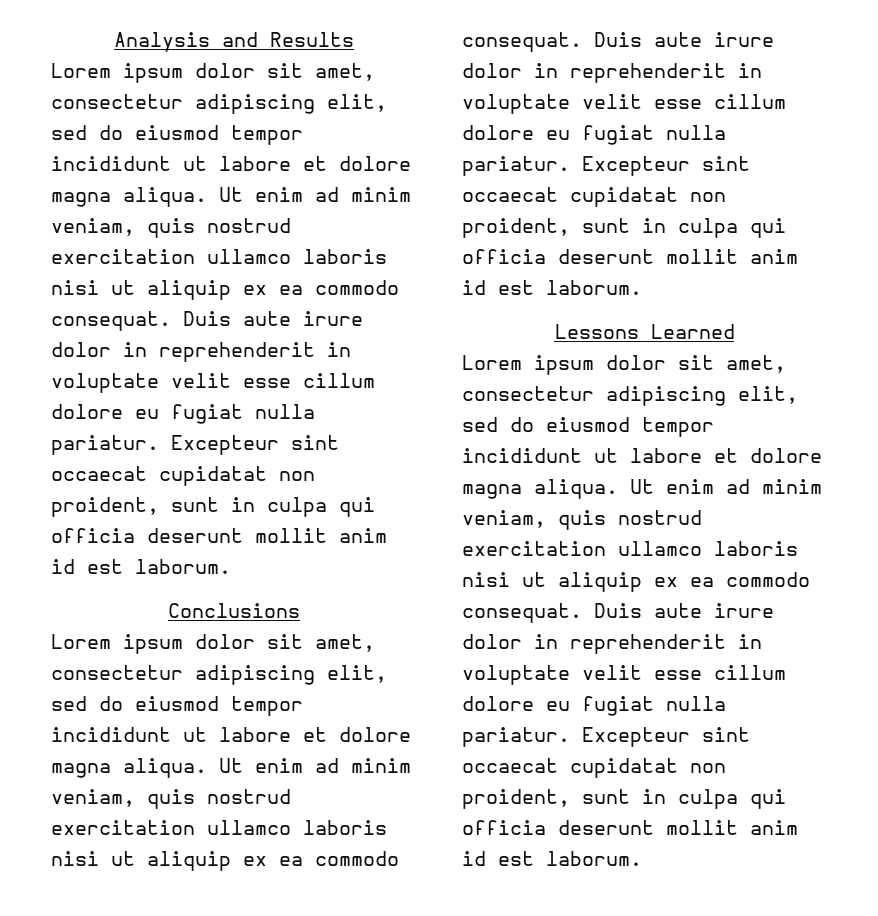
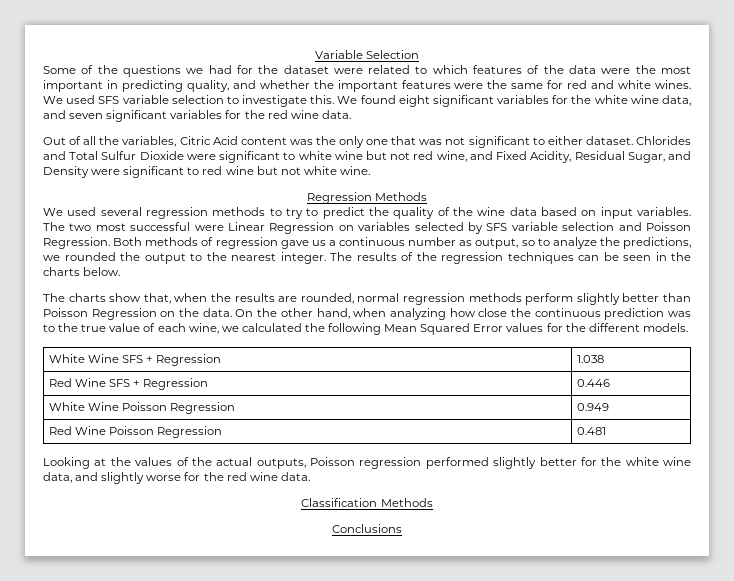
[113,32,354,52] [51,63,375,83] [51,94,387,114] [51,125,303,145] [51,156,411,171] [51,187,411,207] [51,218,291,238] [51,249,387,264] [51,280,399,300] [51,311,363,331] [51,342,351,362] [51,373,375,393] [51,404,315,424] [51,435,339,455] [51,466,315,486] [51,497,375,517] [51,528,387,543] [51,559,231,574] [167,603,300,618] [51,634,375,654] [51,665,387,685] [51,696,303,716] [51,727,411,742] [51,758,411,778] [51,789,291,809] [51,820,387,835] [51,851,399,871] [462,32,774,52] [462,63,762,83] [462,94,786,114] [462,125,726,145] [462,156,750,176] [462,187,726,207] [462,218,786,238] [462,249,798,264] [462,280,642,295] [554,324,735,339] [462,355,786,375] [462,386,798,406] [462,417,714,437] [462,448,822,463] [462,479,822,499] [462,510,702,530] [462,541,798,556] [462,572,810,592] [462,603,774,623] [462,634,762,654] [462,665,786,685] [462,696,726,716] [462,727,750,747] [462,758,726,778] [462,789,786,809] [462,820,798,835] [462,851,642,866] Analysis and Results // Lorem ipsum dolor sit amet, consectetur adipiscing elit, sed do eiusmod tempor incididunt ut labore et dolore magna aliqua. Ut enim ad minim veniam, quis nostrud exercitation ullamco laboris nisi ut aliquip ex ea commodo consequat. Duis aute irure dolor in reprehenderit in voluptate velit esse cillum dolore eu fugiat nulla pariatur. Excepteur sint occaecat cupidatat non proident, sunt in culpa qui officia deserunt mollit anim id est laborum. // Conclusions // Lorem ipsum dolor sit amet, consectetur adipiscing elit, sed do eiusmod tempor incididunt ut labore et dolore magna aliqua. Ut enim ad minim veniam, quis nostrud exercitation ullamco laboris nisi ut aliquip ex ea commodo consequat. Duis aute irure dolor in reprehenderit in voluptate velit esse cillum dolore eu fugiat nulla pariatur. Excepteur sint occaecat cupidatat non proident, sunt in culpa qui officia deserunt mollit anim id est laborum. // Lessons Learned // Lorem ipsum dolor sit amet, consectetur adipiscing elit, sed do eiusmod tempor incididunt ut labore et dolore magna aliqua. Ut enim ad minim veniam, quis nostrud exercitation ullamco laboris nisi ut aliquip ex ea commodo consequat. Duis aute irure dolor in reprehenderit in voluptate velit esse cillum dolore eu fugiat nulla pariatur. Excepteur sint occaecat cupidatat non proident, sunt in culpa qui officia deserunt mollit anim id est laborum. -> [314,50,420,59] [43,65,691,77] [43,80,691,92] [43,95,691,107] [43,110,351,122] [43,136,691,148] [43,151,691,163] [43,166,370,178] [306,192,428,204] [43,207,691,219] [43,222,691,234] [43,237,691,249] [43,252,691,264] [43,267,121,276] [43,293,692,305] [43,308,691,320] [43,323,688,335] [48,354,222,366] [576,355,604,363] [48,378,209,390] [576,379,610,387] [48,402,236,414] [576,403,609,411] [48,426,223,438] [576,427,606,435] [43,457,691,469] [43,472,310,484] [301,498,433,507] [332,524,402,533] Variable Selection // Some of the questions we had for the dataset were related to which features of the data were the most important in predicting quality, and whether the important features were the same for red and white wines. We used SFS variable selection to investigate this. We found eight significant variables for the white wine data, and seven significant variables for the red wine data. // Out of all the variables, Citric Acid content was the only one that was not significant to either dataset. Chlorides and Total Sulfur Dioxide were significant to white wine but not red wine, and Fixed Acidity, Residual Sugar, and Density were significant to red wine but not white wine. // Regression Methods // We used several regression methods to try to predict the quality of the wine data based on input variables. The two most successful were Linear Regression on variables selected by SFS variable selection and Poisson Regression. Both methods of regression gave us a continuous number as output, so to analyze the predictions, we rounded the output to the nearest integer. The results of the regression techniques can be seen in the charts below. // The charts show that, when the results are rounded, normal regression methods perform slightly better than Poisson Regression on the data. On the other hand, when analyzing how close the continuous prediction was to the true value of each wine, we calculated the following Mean Squared Error values for the different models. // White Wine SFS + Regression | 1.038 // Red Wine SFS + Regression | 0.446 // White Wine Poisson Regression | 0.949 // Red Wine Poisson Regression | 0.481 // Looking at the values of the actual outputs, Poisson regression performed slightly better for the white wine data, and slightly worse for the red wine data. // Classification Methods // Conclusions

